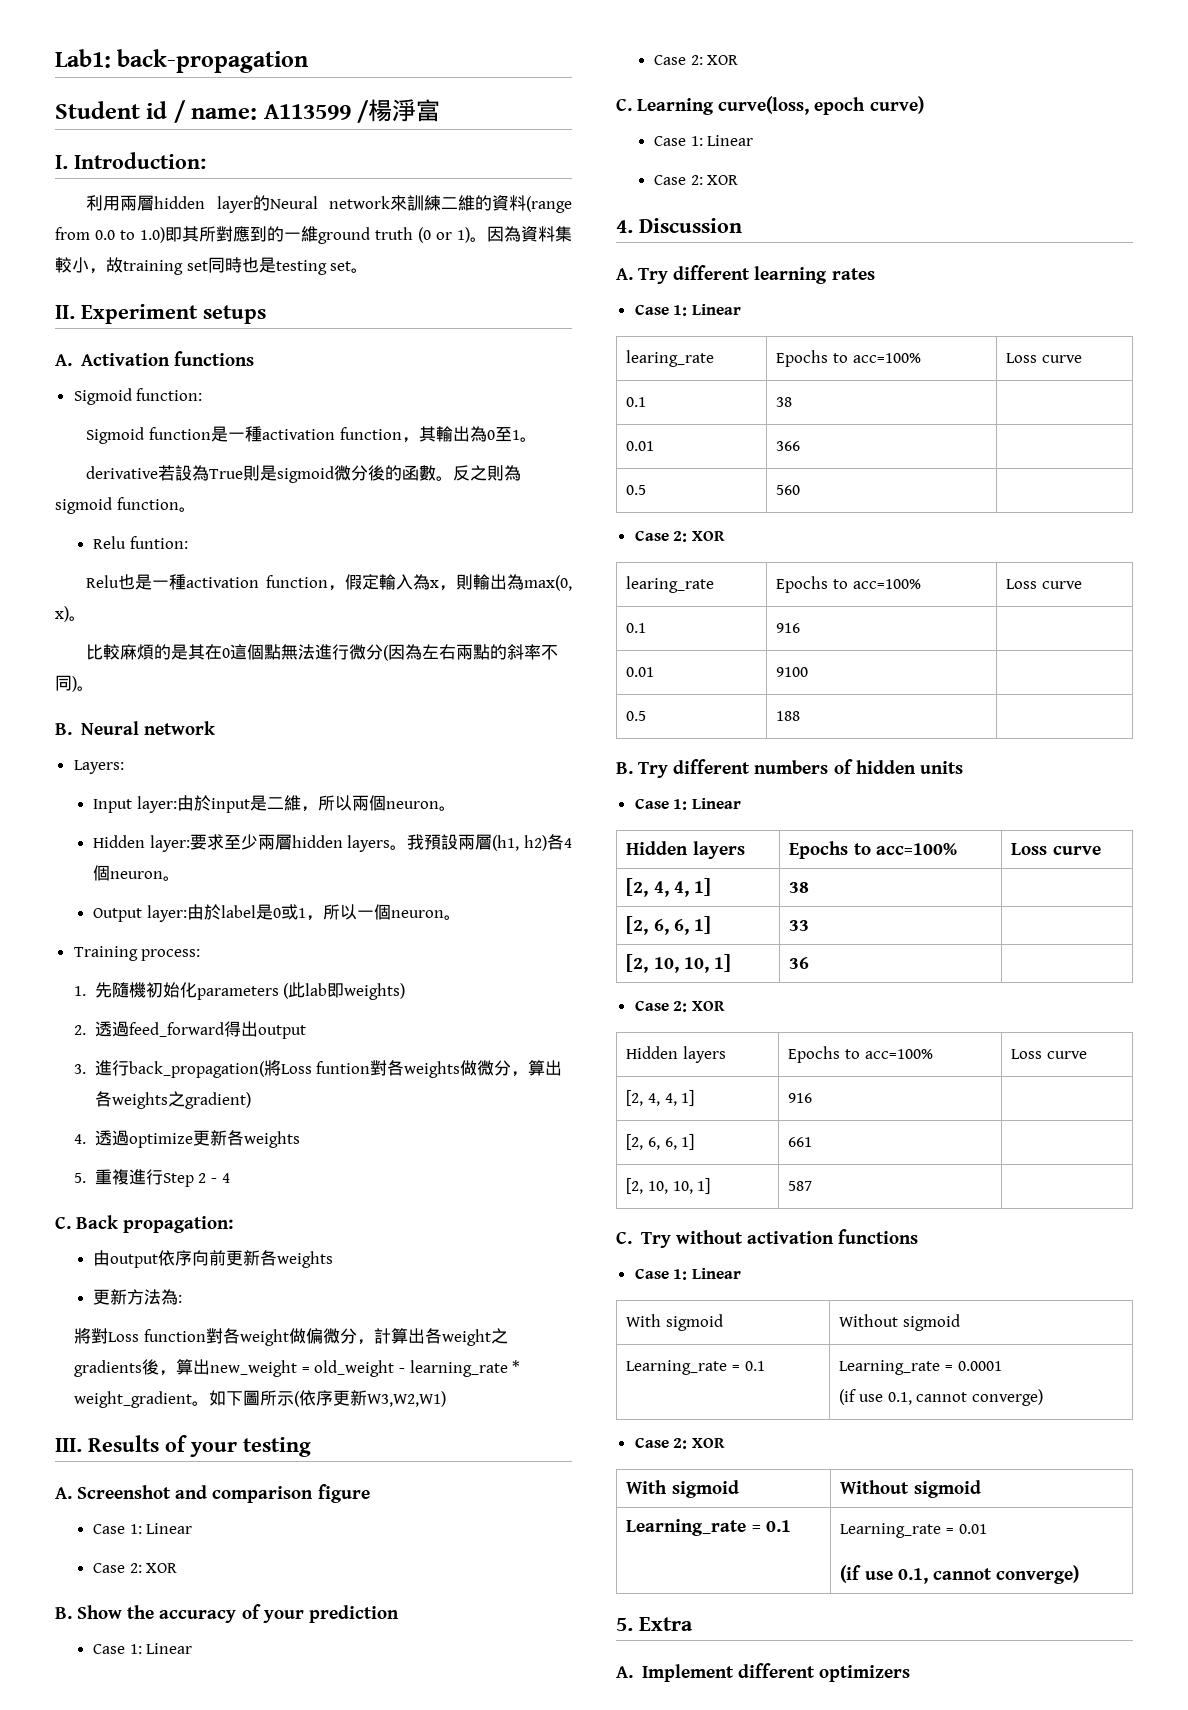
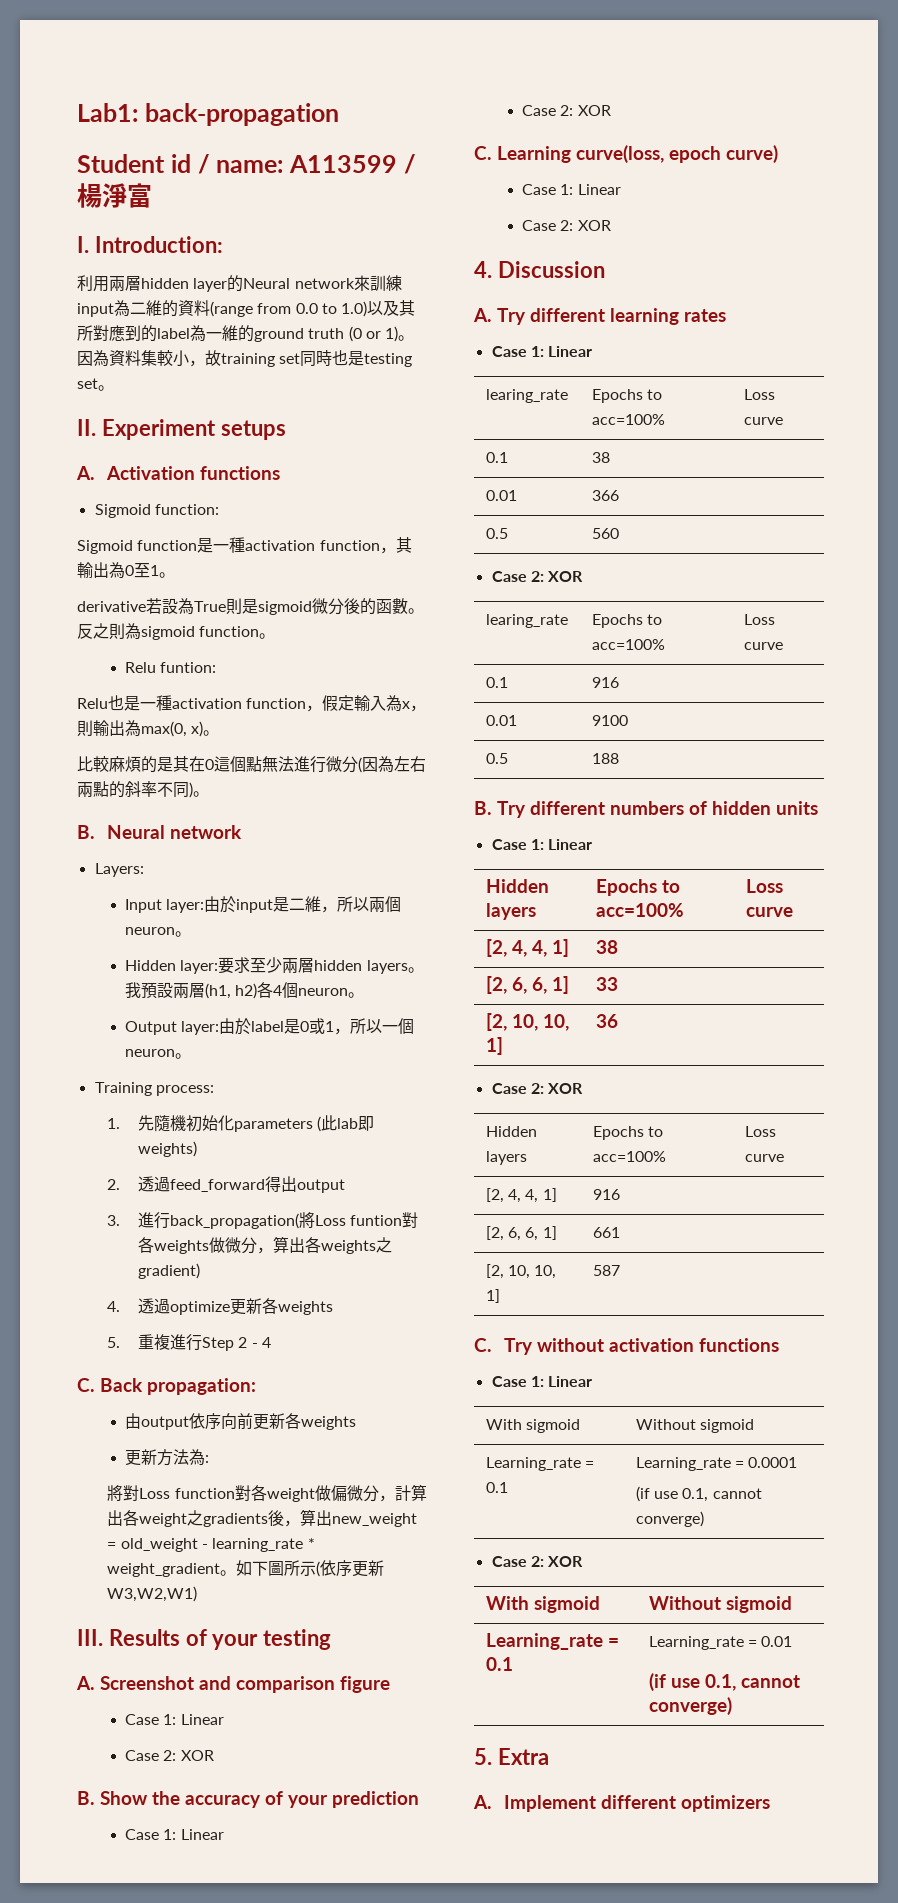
(441, 203) none -> [77,300,130,317] input為
[165,227,182,242] 即 -> [367,300,400,316] 以及
[284,226,318,242] 一維 -> [157,325,254,342] label為一維的

